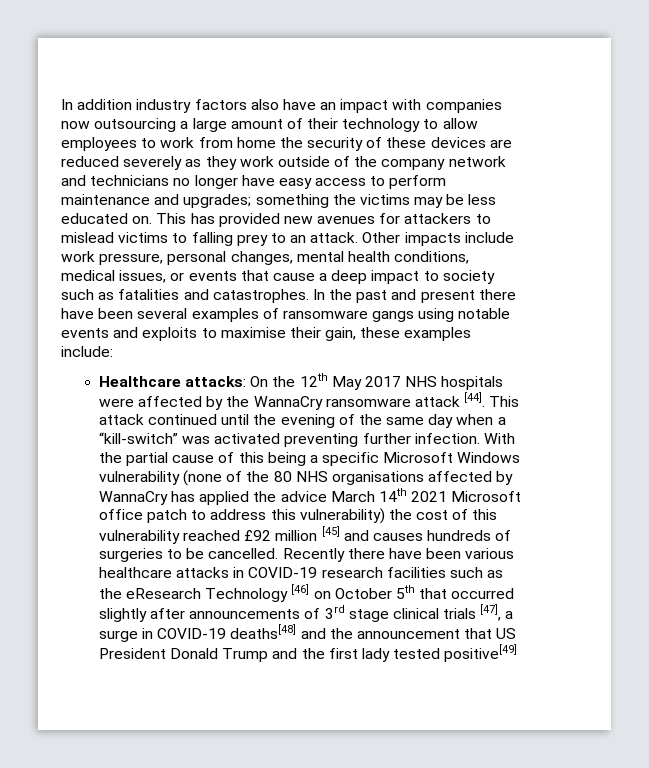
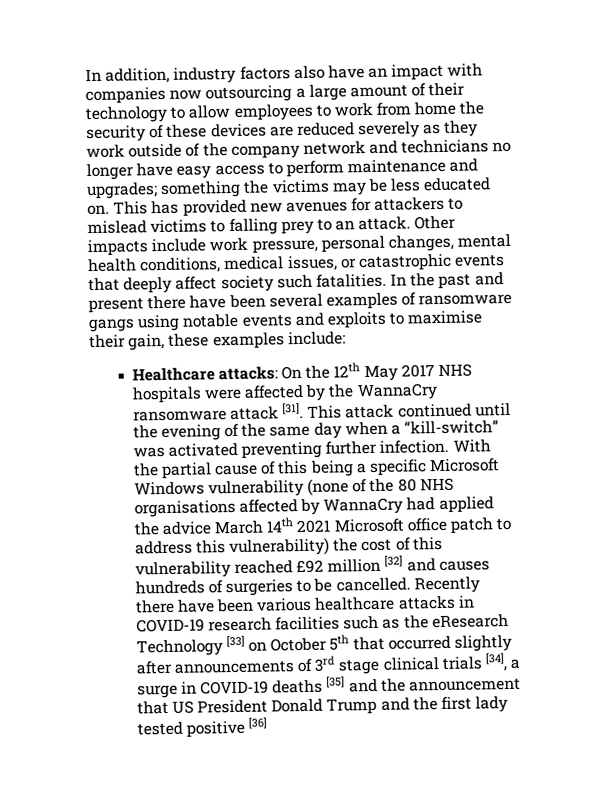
[61,99,133,110] In addition -> [85,67,171,84] In addition,
(185, 276) none -> [357,253,452,272] catastrophic
[272,270,495,284] [61,289,309,303] cause a deep impact to society such as fatalities and catastrophes. -> [123,273,387,294] deeply affect society such fatalities.
[464,392,486,407] [44]. -> [282,402,305,419] [31].
[170,491,195,502] has -> [406,497,436,511] had
[321,526,340,537] [45] -> [384,555,404,567] [32]
[291,584,310,595] [46] -> [225,635,245,648] [33]
[480,604,502,621] [47], -> [485,653,509,672] [34],
[230,624,297,639] deaths[48] -> [272,676,346,694] deaths [35]
[444,644,518,662] positive[49] -> [185,717,268,738] positive [36]

